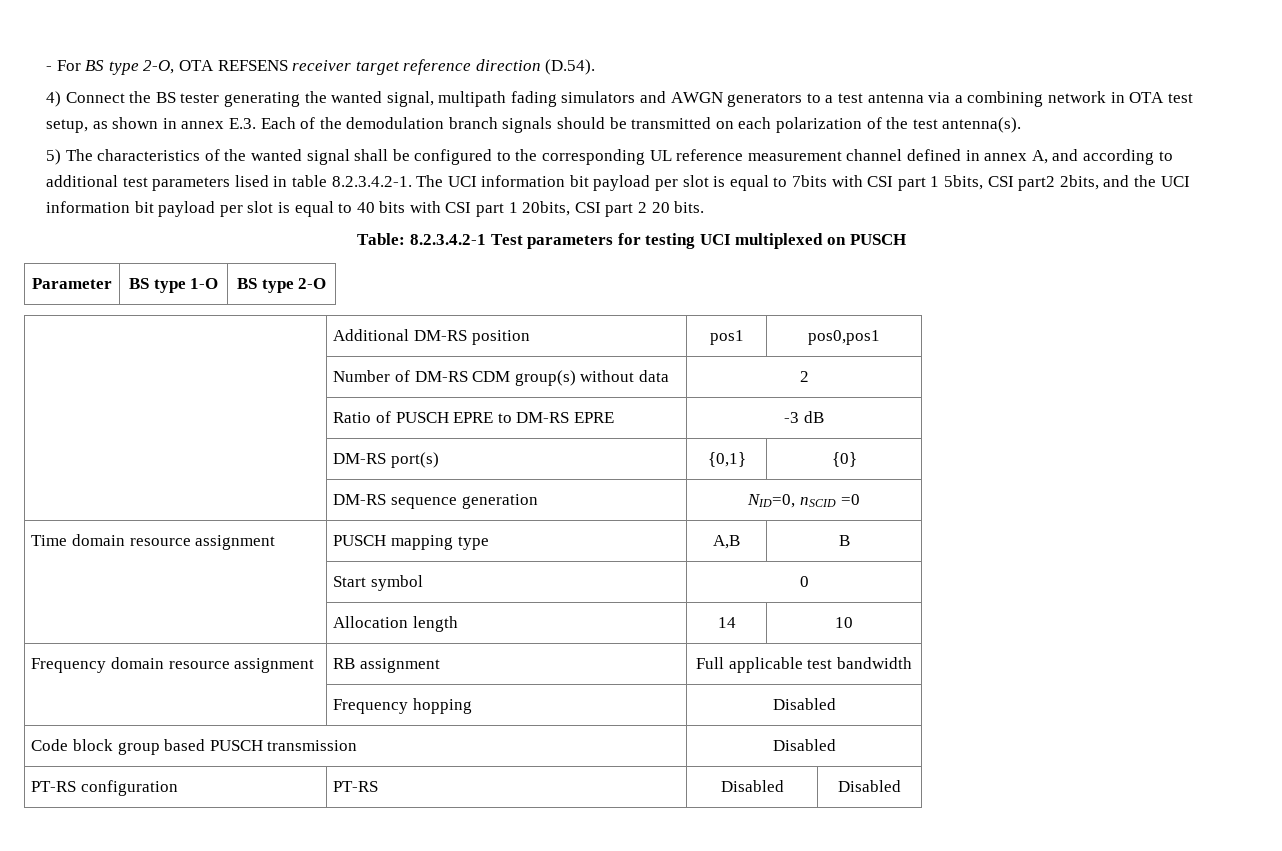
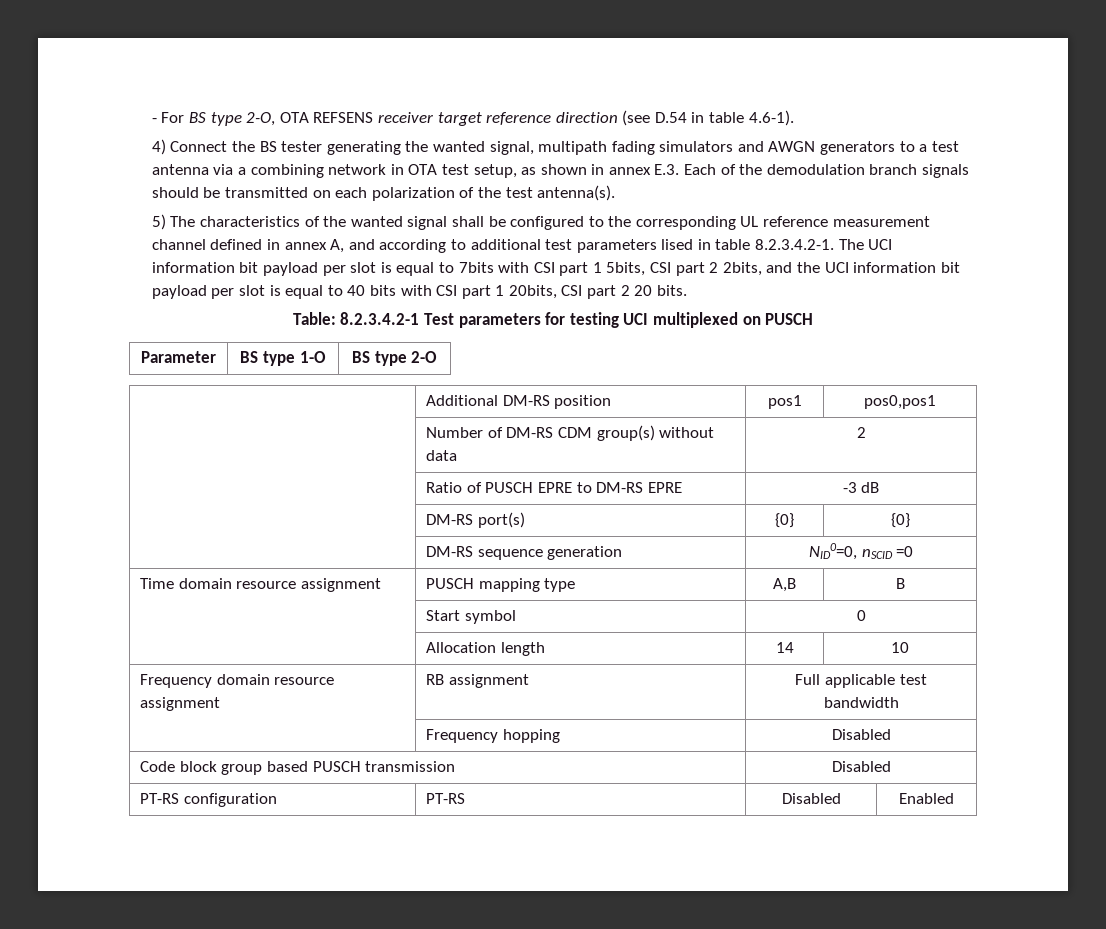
[545,59,596,75] (D.54). -> [622,110,794,126] (see D.54 in table 4.6-1).
[1018,176,1056,191] part2 -> [675,262,719,276] part 2
[707,452,746,467] {0,1} -> [775,513,794,528] {0}
[747,494,796,508] NID=0, -> [808,543,857,560] NID0=0,
[838,780,901,792] Disabled -> [899,793,954,804] Enabled

